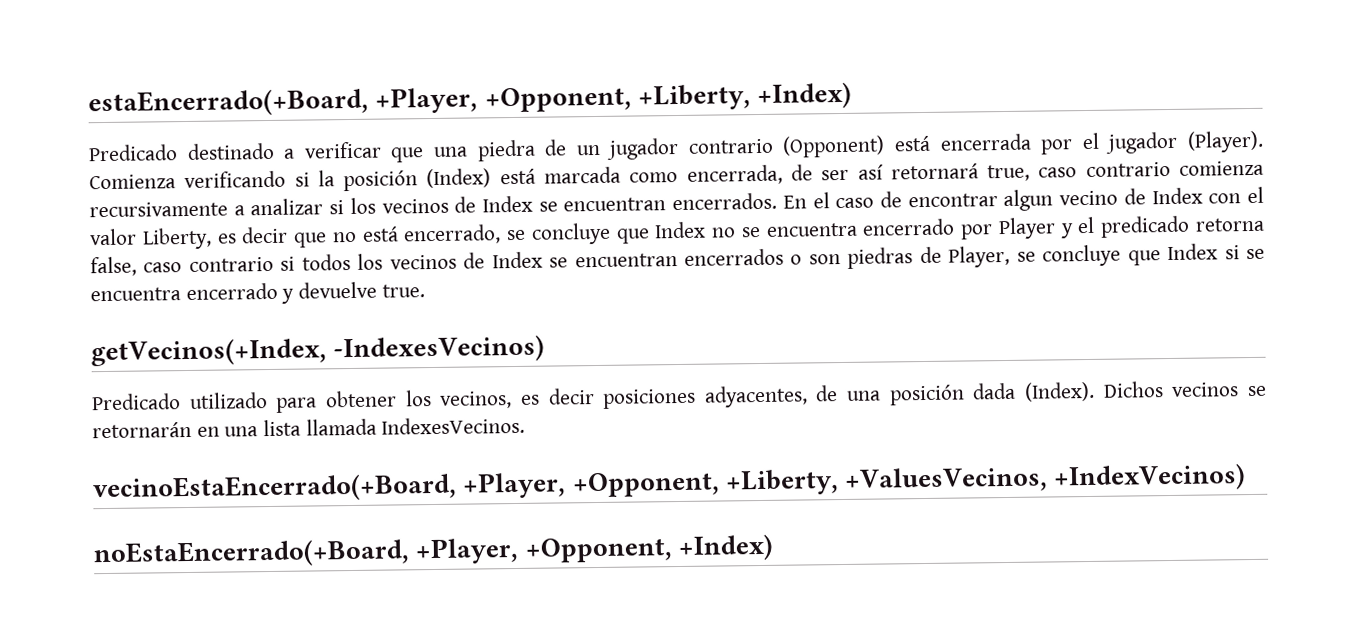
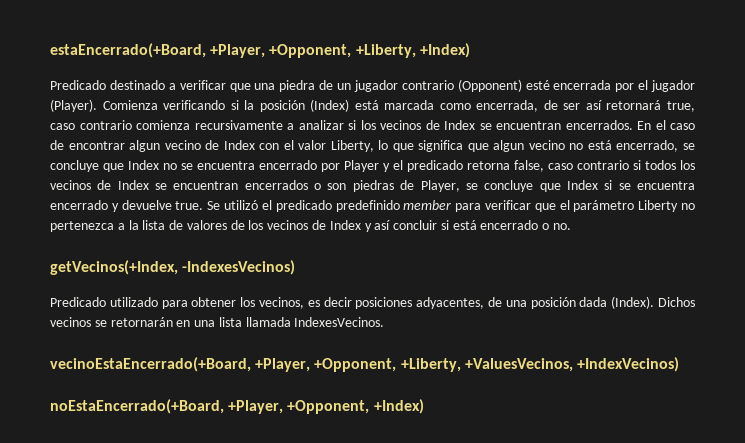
[894,135,932,152] está -> [525,80,550,90] esté
[217,226,328,248] es decir que -> [378,140,565,152] lo que significa que algun vecino
(425, 291) none -> [207,200,695,212] [50,220,572,232] Se utilizó el predicado predefinido member para verificar que el parámetro Liberty no pertenezca a la lista de valores de los vecinos de Index y así concluir si está encerrado o no.

